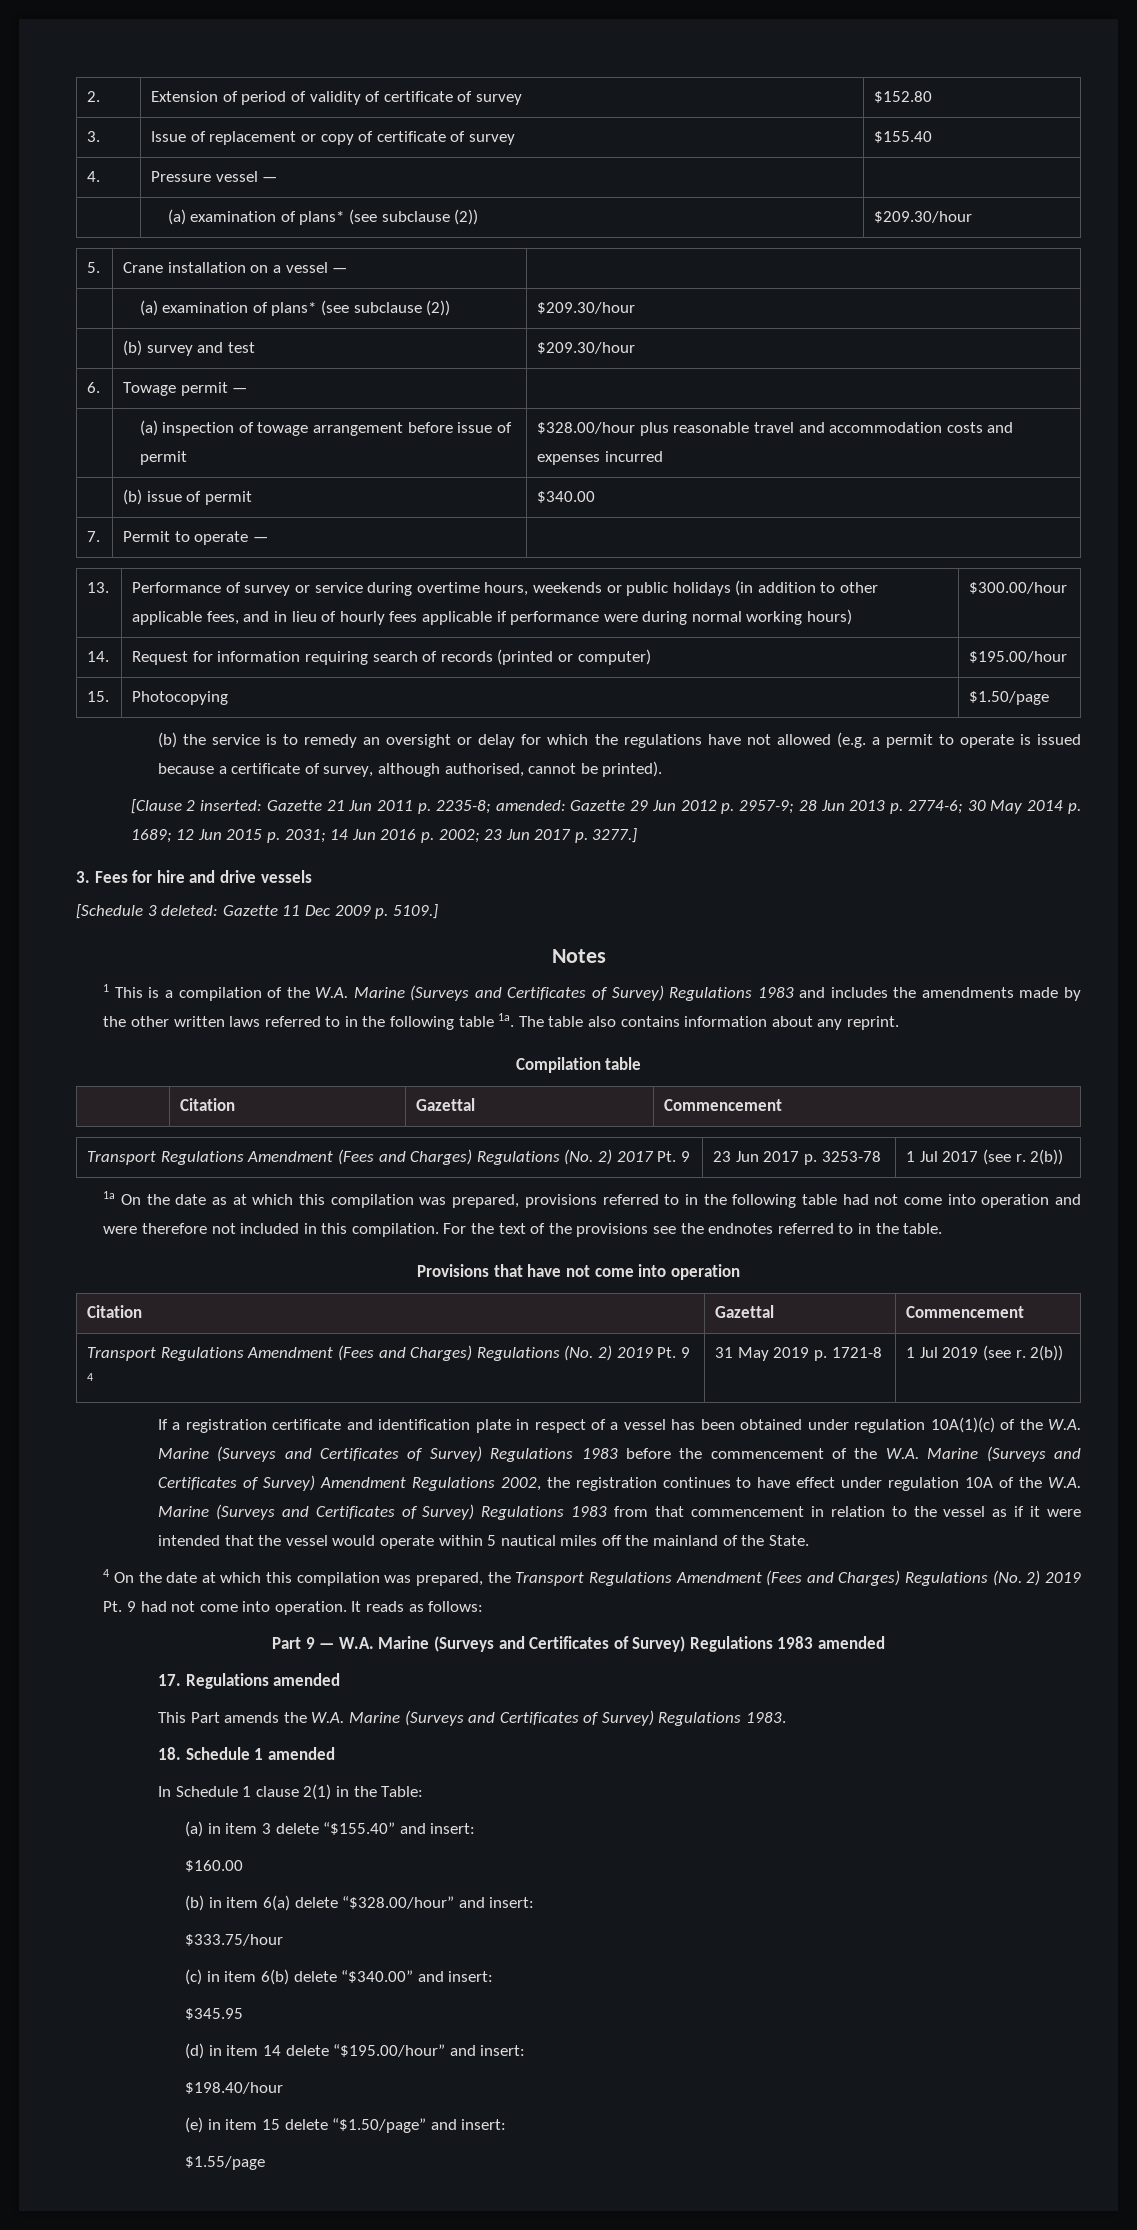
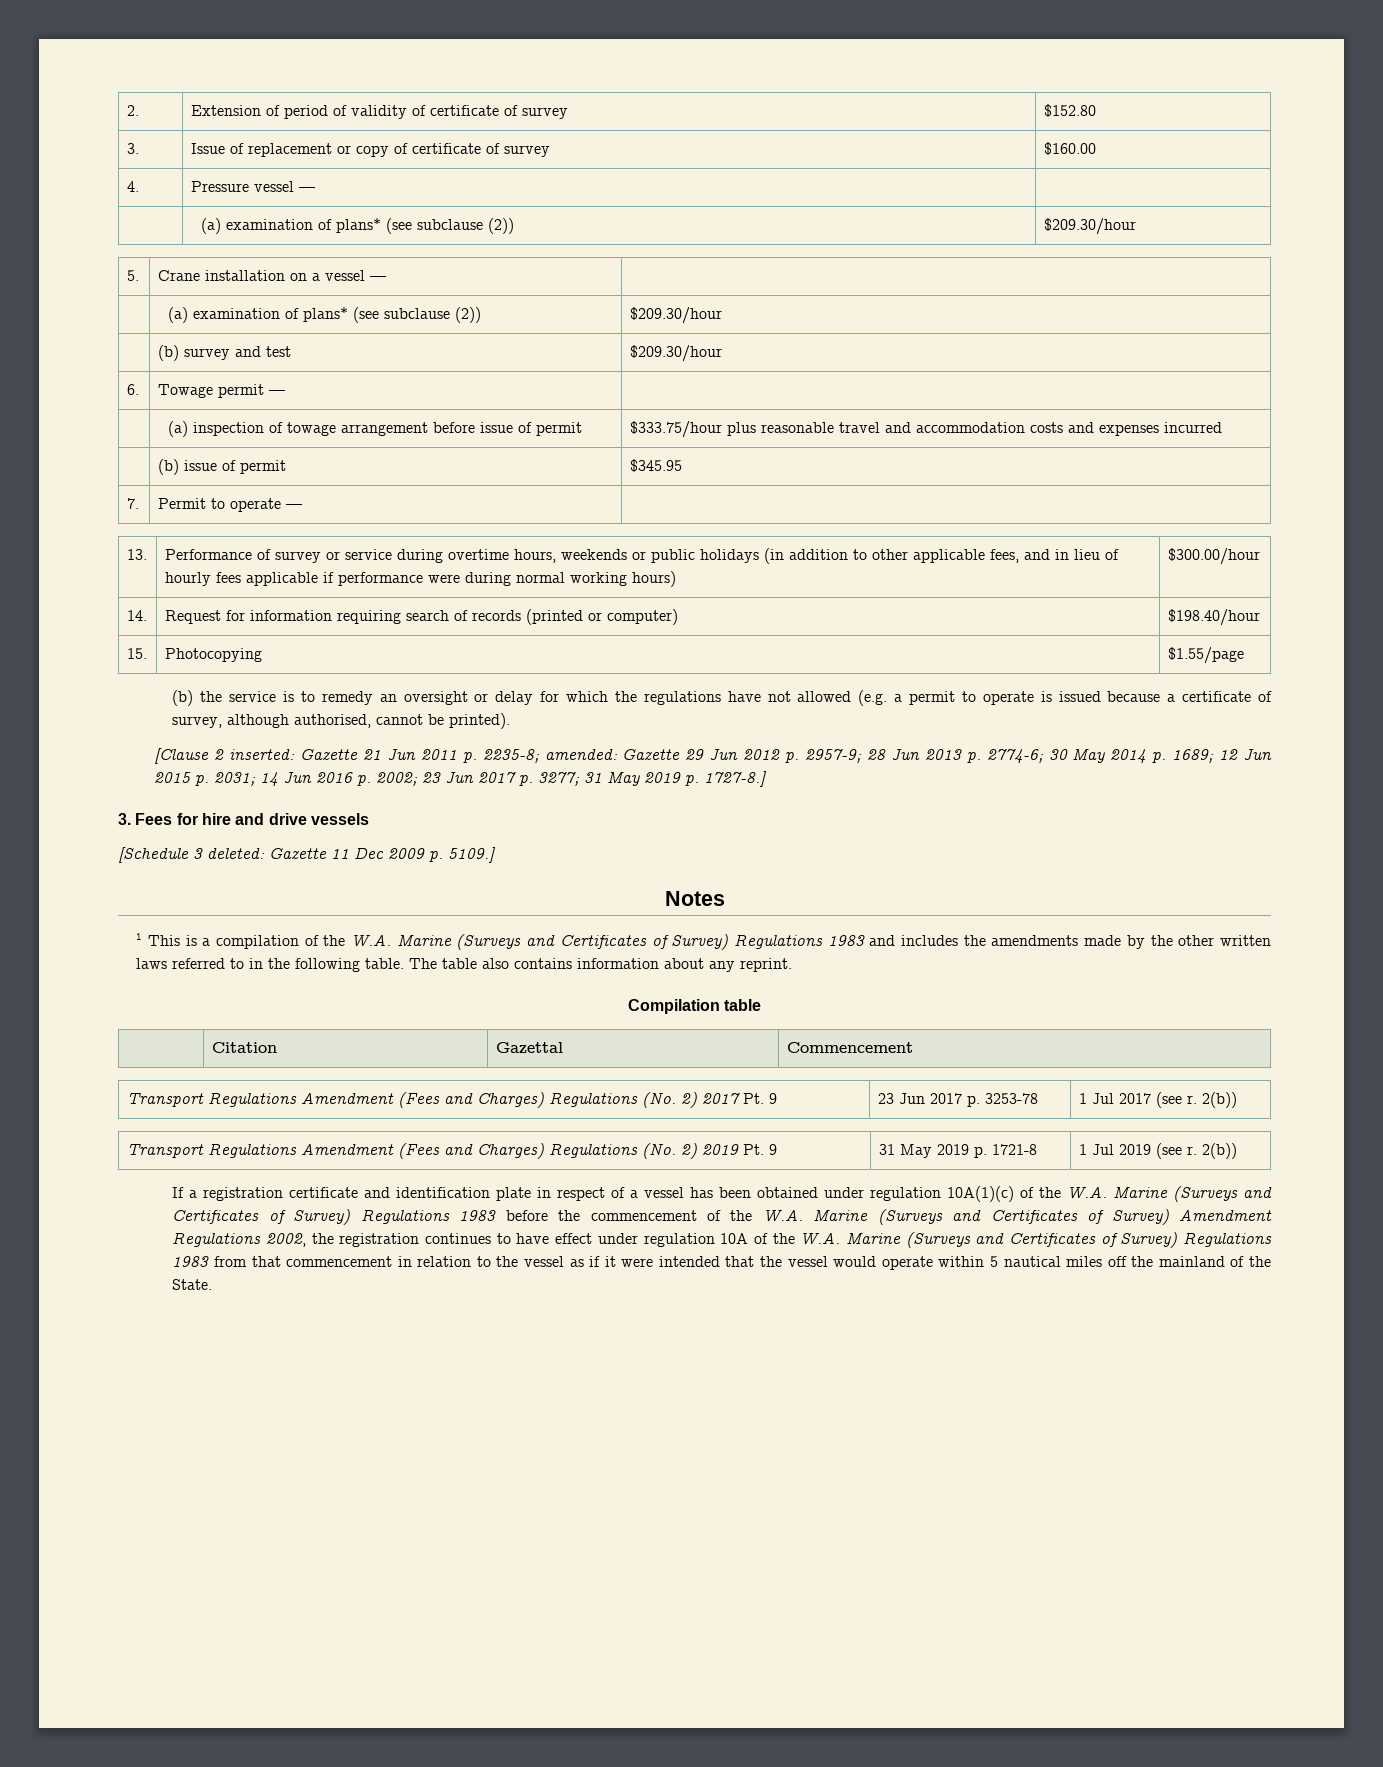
[874,131,933,143] $155.40 -> [1043,142,1096,155] $160.00
[537,422,636,434] $328.00/hour -> [629,421,722,438] $333.75/hour
[537,491,596,503] $340.00 -> [629,459,682,472] $345.95
[969,651,1068,663] $195.00/hour -> [1167,609,1260,626] $198.40/hour
[969,691,1050,705] $1.50/page -> [1167,647,1244,664] $1.55/page
[592,828,638,843] 3277.] -> [538,771,768,787] 3277; 31 May 2019 p. 1727-8.]
[458,1013,515,1027] table 1a. -> [365,958,405,969] table.
[103,1191,1081,1208] [103,1223,943,1237] [417,1264,740,1280] [87,1305,143,1318] [715,1305,775,1318] [906,1306,1025,1318] // 1a On the date as at which this compilation was prepared, provisions referred to in the following table had not come into operation and were therefore not included in this compilation. For the text of the provisions see the endnotes referred to in the table. // Provisions that have not come into operation // Citation | Gazettal | Commencement -> (1237, 1100) none
[87,1373,94,1381] 4 -> (777, 1149) none
[103,1569,1081,1586] [103,1601,484,1615] [271,1636,886,1652] [157,1673,341,1689] [157,1710,787,1726] [157,1747,335,1760] [157,1784,424,1800] [185,1821,476,1837] [185,1860,244,1872] [185,1895,535,1911] [185,1934,284,1946] [185,1969,494,1985] [185,2008,244,2020] [185,2043,526,2059] [185,2082,284,2094] [185,2117,507,2133] [185,2156,266,2170] // 4 On the date at which this compilation was prepared, the Transport Regulations Amendment (Fees and Charges) Regulations (No. 2) 2019 Pt. 9 had not come into operation. It reads as follows: // Part 9 — W.A. Marine (Surveys and Certificates of Survey) Regulations 1983 amended // 17. Regulations amended // This Part amends the W.A. Marine (Surveys and Certificates of Survey) Regulations 1983. // 18. Schedule 1 amended // In Schedule 1 clause 2(1) in the Table: // (a) in item 3 delete “$155.40” and insert: // $160.00 // (b) in item 6(a) delete “$328.00/hour” and insert: // $333.75/hour // (c) in item 6(b) delete “$340.00” and insert: // $345.95 // (d) in item 14 delete “$195.00/hour” and insert: // $198.40/hour // (e) in item 15 delete “$1.50/page” and insert: // $1.55/page -> (213, 1284) none

